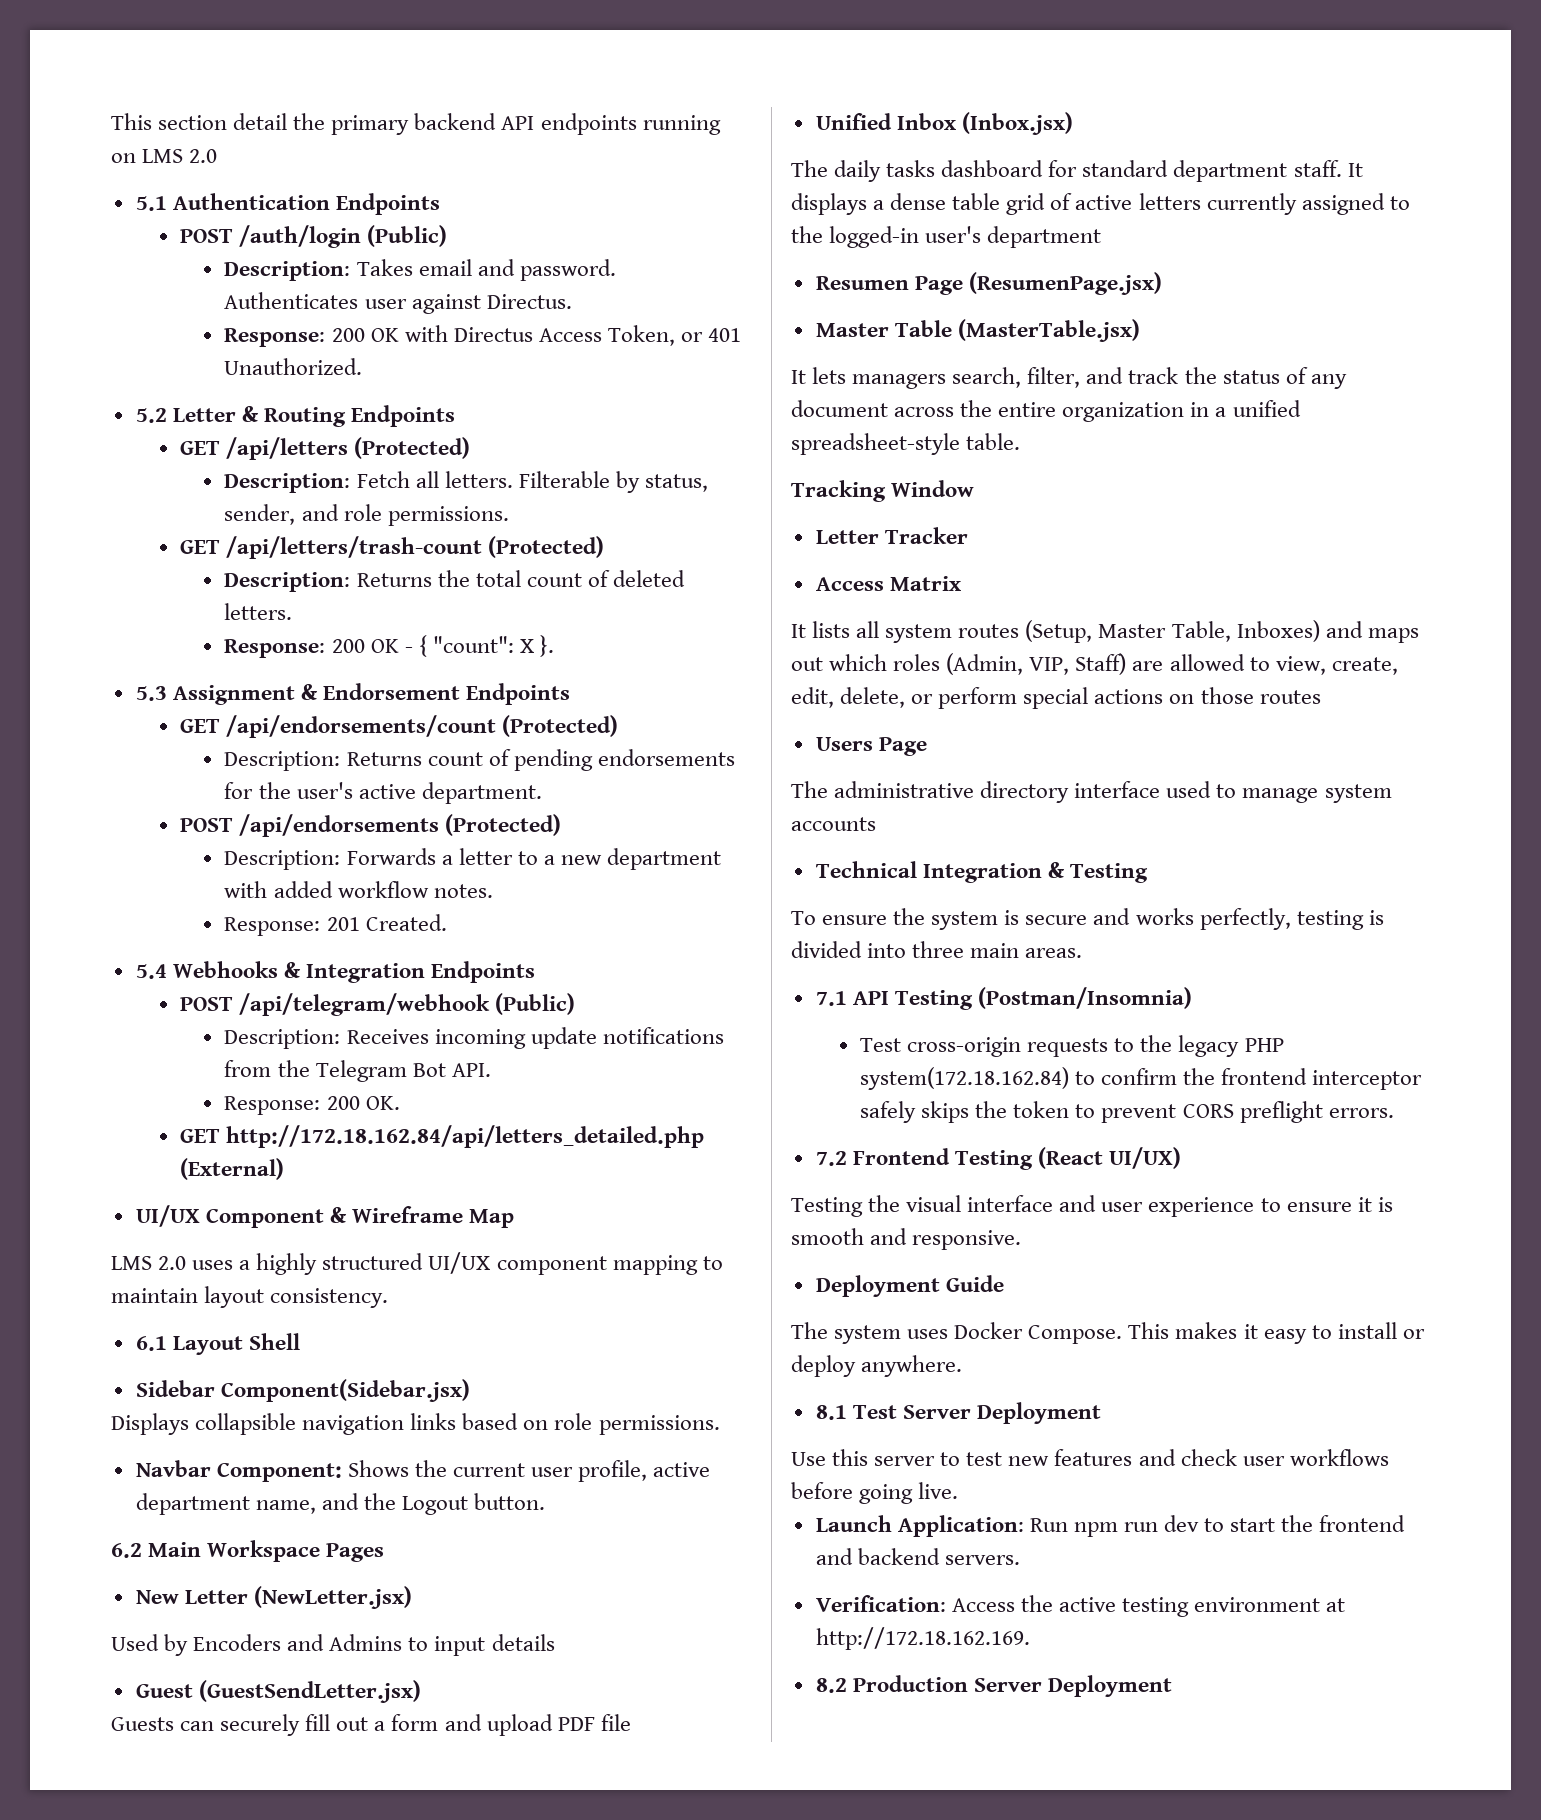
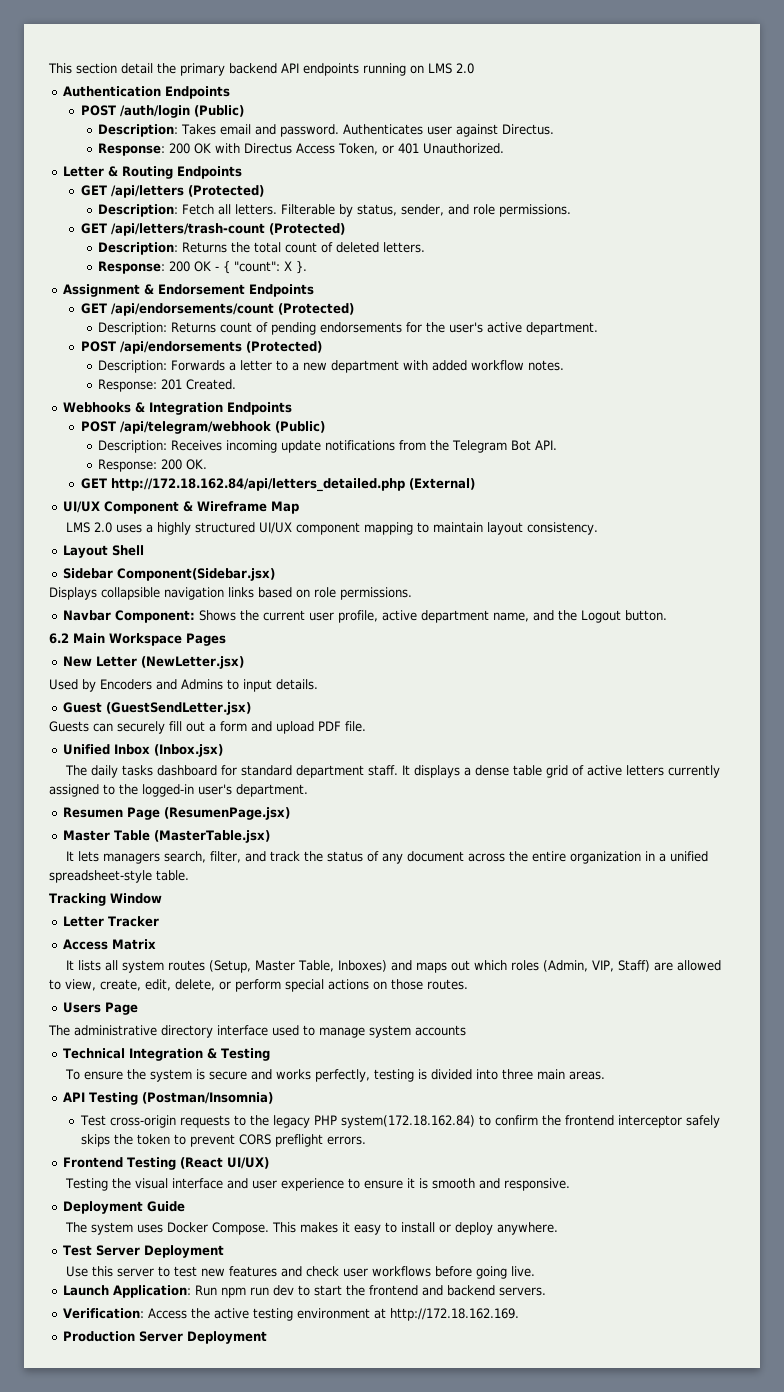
[135,196,167,211] 5.1 -> (474, 68) none
[135,408,167,423] 5.2 -> (505, 148) none
[135,686,167,701] 5.3 -> (308, 267) none
[135,964,167,979] 5.4 -> (237, 384) none
[135,1336,167,1351] 6.1 -> (599, 528) none
[491,1634,555,1651] details -> [276,679,318,690] details.
[600,1714,631,1731] file -> [345,721,366,732] file.
[987,226,1102,248] department -> [236,784,308,797] department.
[1259,690,1321,704] routes -> [427,979,468,990] routes.
[815,991,847,1006] 7.1 -> (606, 1075) none
[815,1151,847,1166] 7.2 -> (366, 1140) none
[815,1405,847,1420] 8.1 -> (559, 1228) none
[815,1678,847,1693] 8.2 -> (519, 1314) none

